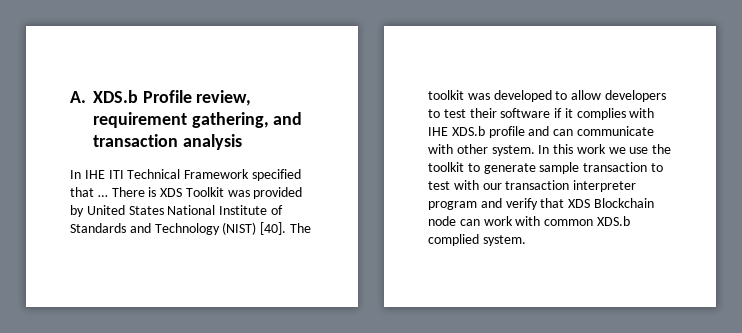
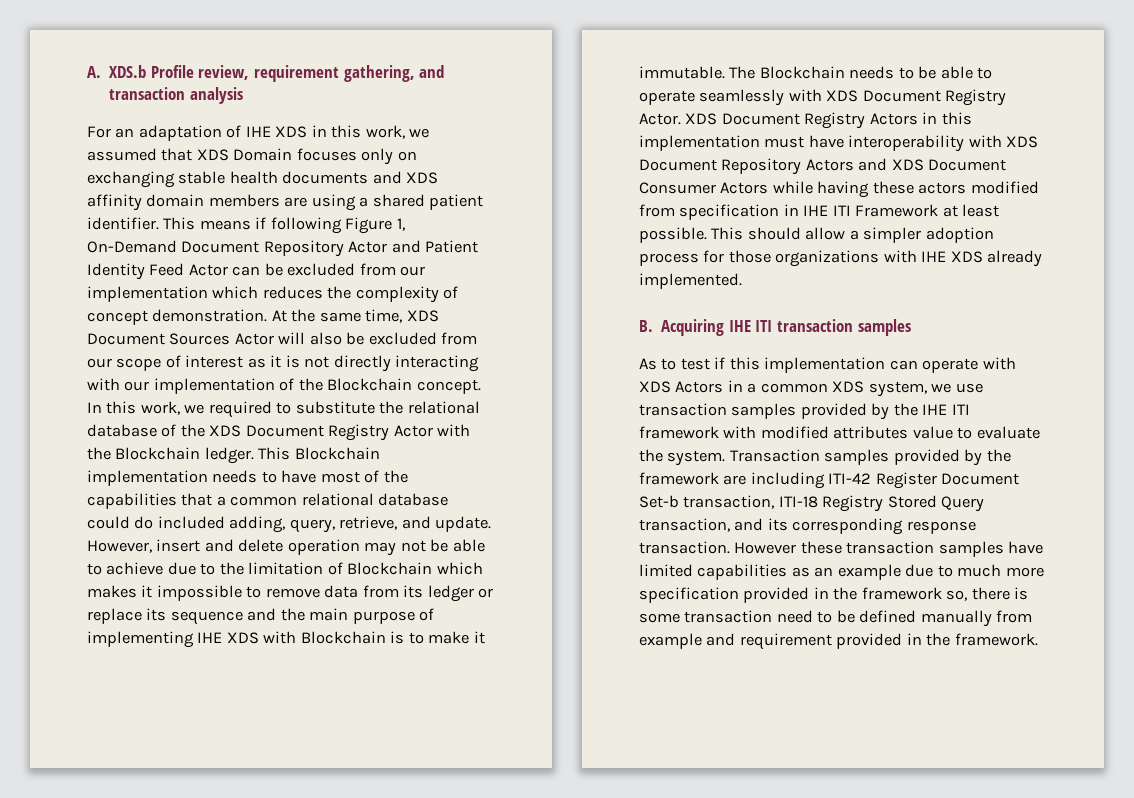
[70,169,301,181] [70,187,303,199] [70,205,283,217] [70,222,311,235] [428,90,666,102] [428,108,655,120] [428,126,654,138] [428,144,672,156] [428,162,663,174] [428,180,637,192] [428,198,654,210] [428,216,630,226] [428,234,526,246] In IHE ITI Technical Framework specified that … There is XDS Toolkit was provided by United States National Institute of Standards and Technology (NIST) [40]. The toolkit was developed to allow developers to test their software if it complies with IHE XDS.b profile and can communicate with other system. In this work we use the toolkit to generate sample transaction to test with our transaction interpreter program and verify that XDS Blockchain node can work with common XDS.b complied system. -> [87,125,430,141] [87,148,417,165] [87,171,439,188] [87,194,484,211] [87,217,405,234] [87,240,479,257] [87,263,426,280] [87,286,459,303] [87,309,439,325] [87,332,478,345] [87,355,480,372] [87,378,481,394] [87,401,480,418] [87,424,471,441] [87,447,380,464] [87,470,408,486] [87,493,449,509] [87,516,492,533] [87,539,485,556] [87,562,483,575] [87,585,494,602] [87,608,435,625] [87,631,485,648] [639,66,993,79] [639,89,1007,106] [639,112,972,129] [639,135,1039,152] [639,158,1007,175] [639,181,1039,198] [639,204,1000,220] [639,227,994,243] [639,250,1043,267] [639,273,742,289] [639,319,911,336] [639,357,1016,373] [639,380,983,397] [639,403,970,420] [639,426,1040,439] [639,449,1011,466] [639,472,1020,489] [639,495,985,512] [639,518,976,535] [639,541,1044,557] [639,564,1044,580] [639,587,1029,603] [639,610,1033,627] [639,633,1038,650] For an adaptation of IHE XDS in this work, we assumed that XDS Domain focuses only on exchanging stable health documents and XDS affinity domain members are using a shared patient identifier. This means if following Figure 1, On-Demand Document Repository Actor and Patient Identity Feed Actor can be excluded from our implementation which reduces the complexity of concept demonstration. At the same time, XDS Document Sources Actor will also be excluded from our scope of interest as it is not directly interacting with our implementation of the Blockchain concept. In this work, we required to substitute the relational database of the XDS Document Registry Actor with the Blockchain ledger. This Blockchain implementation needs to have most of the capabilities that a common relational database could do included adding, query, retrieve, and update. However, insert and delete operation may not be able to achieve due to the limitation of Blockchain which makes it impossible to remove data from its ledger or replace its sequence and the main purpose of implementing IHE XDS with Blockchain is to make it immutable. The Blockchain needs to be able to operate seamlessly with XDS Document Registry Actor. XDS Document Registry Actors in this implementation must have interoperability with XDS Document Repository Actors and XDS Document Consumer Actors while having these actors modified from specification in IHE ITI Framework at least possible. This should allow a simpler adoption process for those organizations with IHE XDS already implemented. // B. Acquiring IHE ITI transaction samples // As to test if this implementation can operate with XDS Actors in a common XDS system, we use transaction samples provided by the IHE ITI framework with modified attributes value to evaluate the system. Transaction samples provided by the framework are including ITI-42 Register Document Set-b transaction, ITI-18 Registry Stored Query transaction, and its corresponding response transaction. However these transaction samples have limited capabilities as an example due to much more specification provided in the framework so, there is some transaction need to be defined manually from example and requirement provided in the framework.

